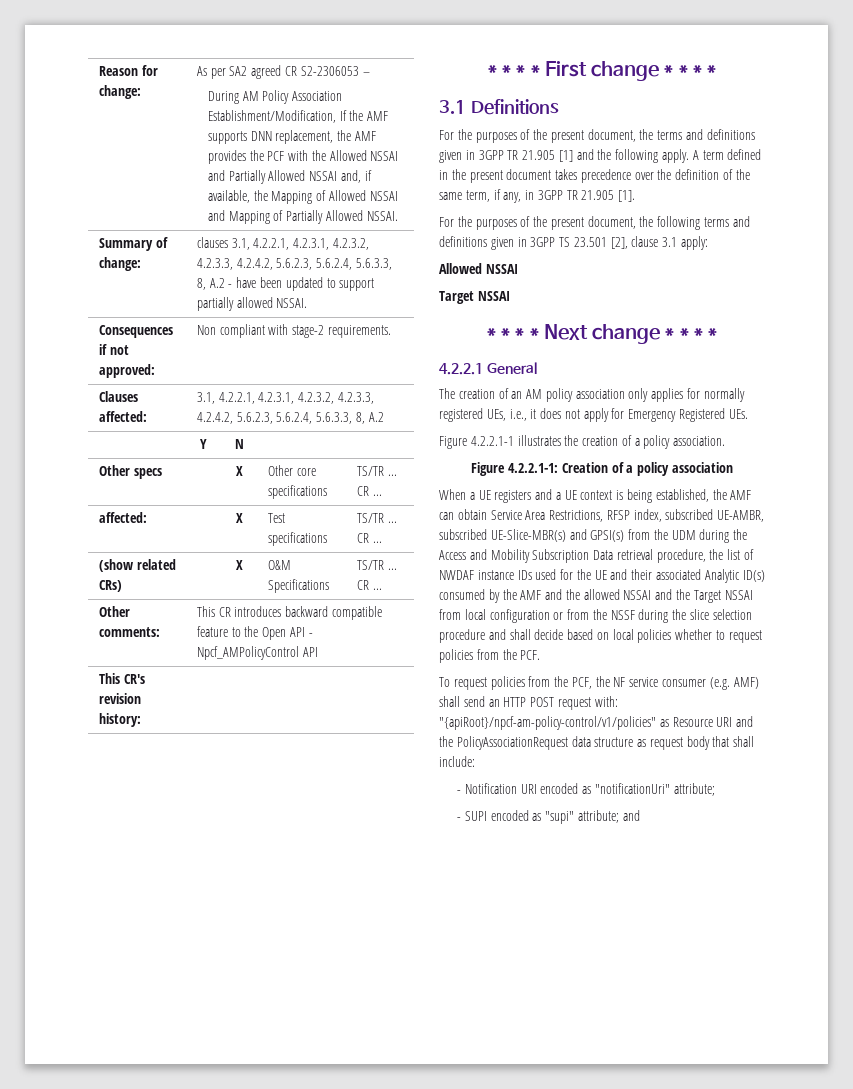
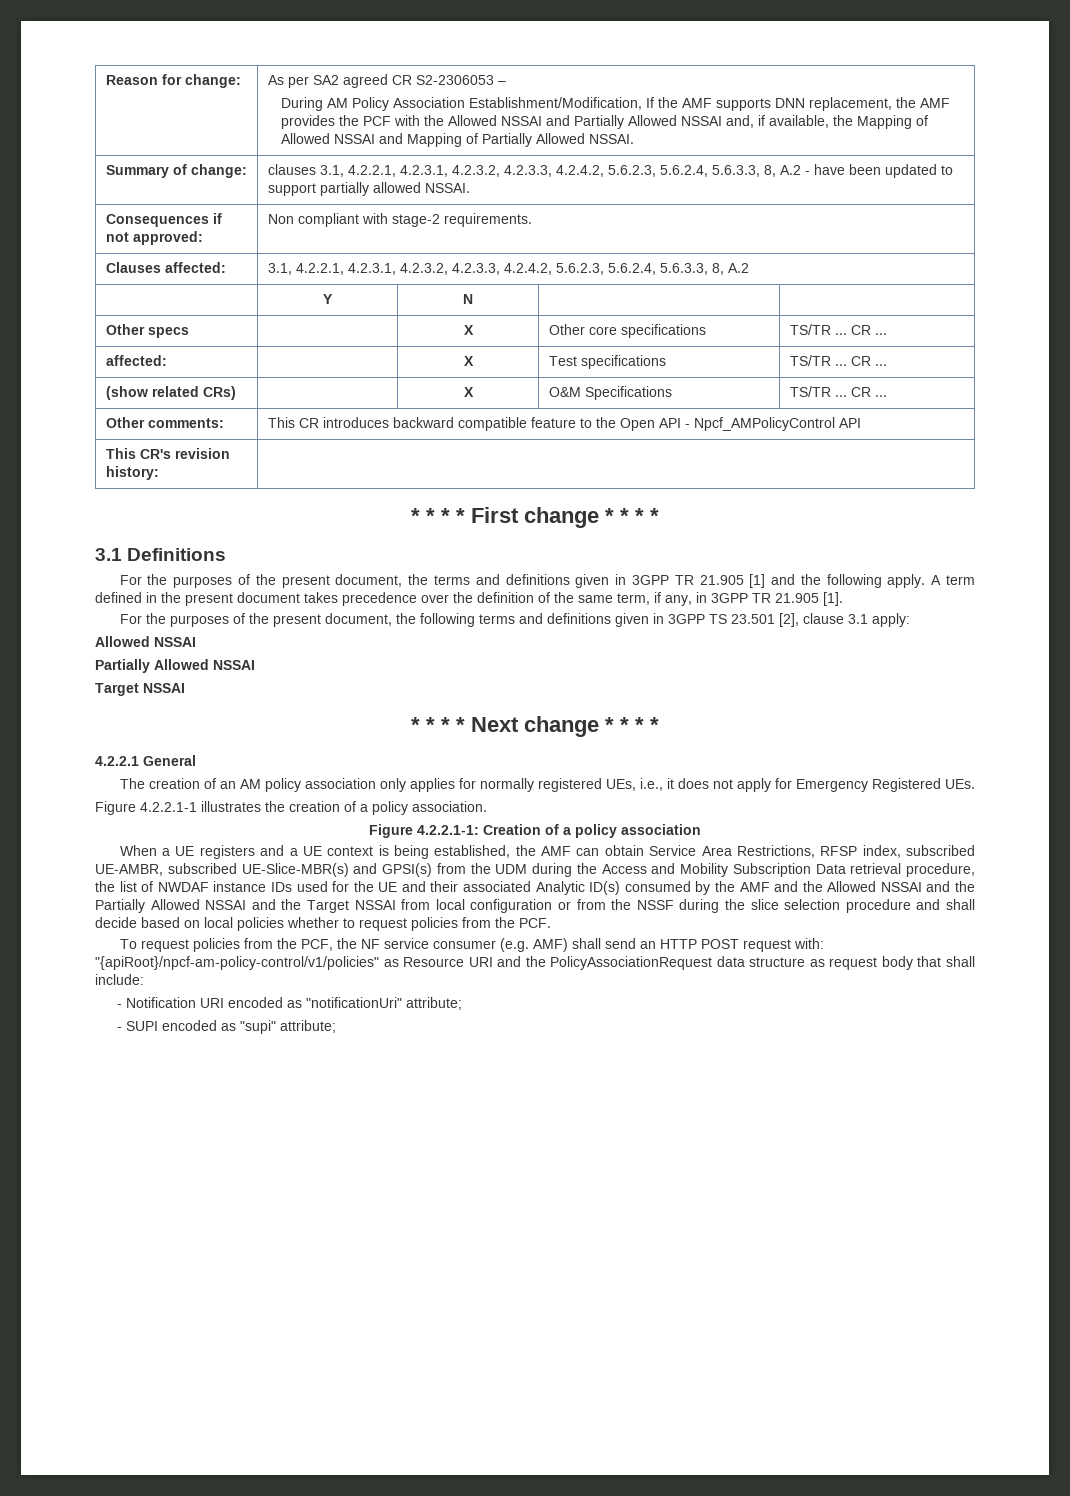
(518, 269) none -> [95,659,255,673] // Partially Allowed NSSAI
[583,589,620,600] allowed -> [827,881,976,892] [95,899,200,913] Allowed NSSAI and the Partially Allowed
[622,810,640,821] and -> (337, 1026) none

